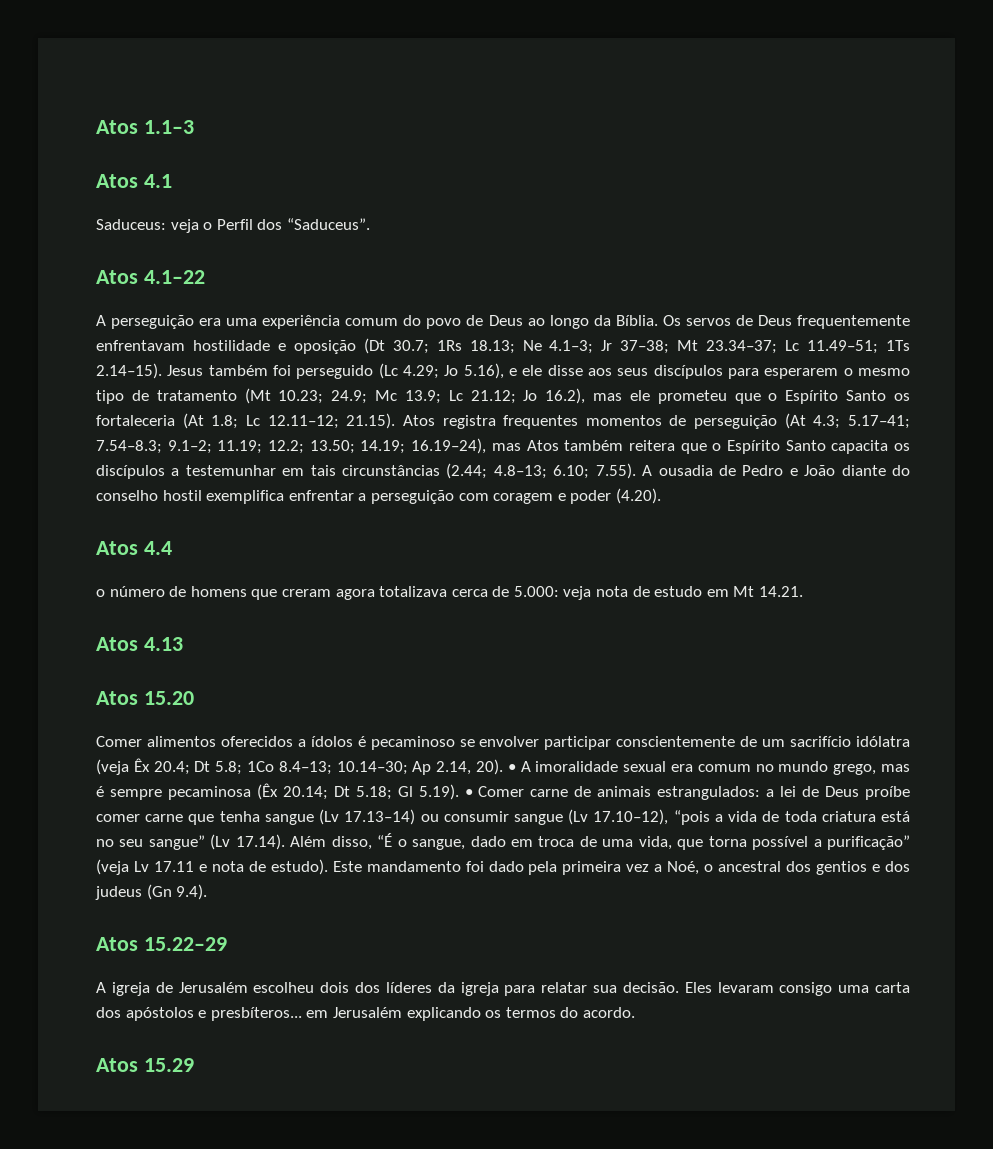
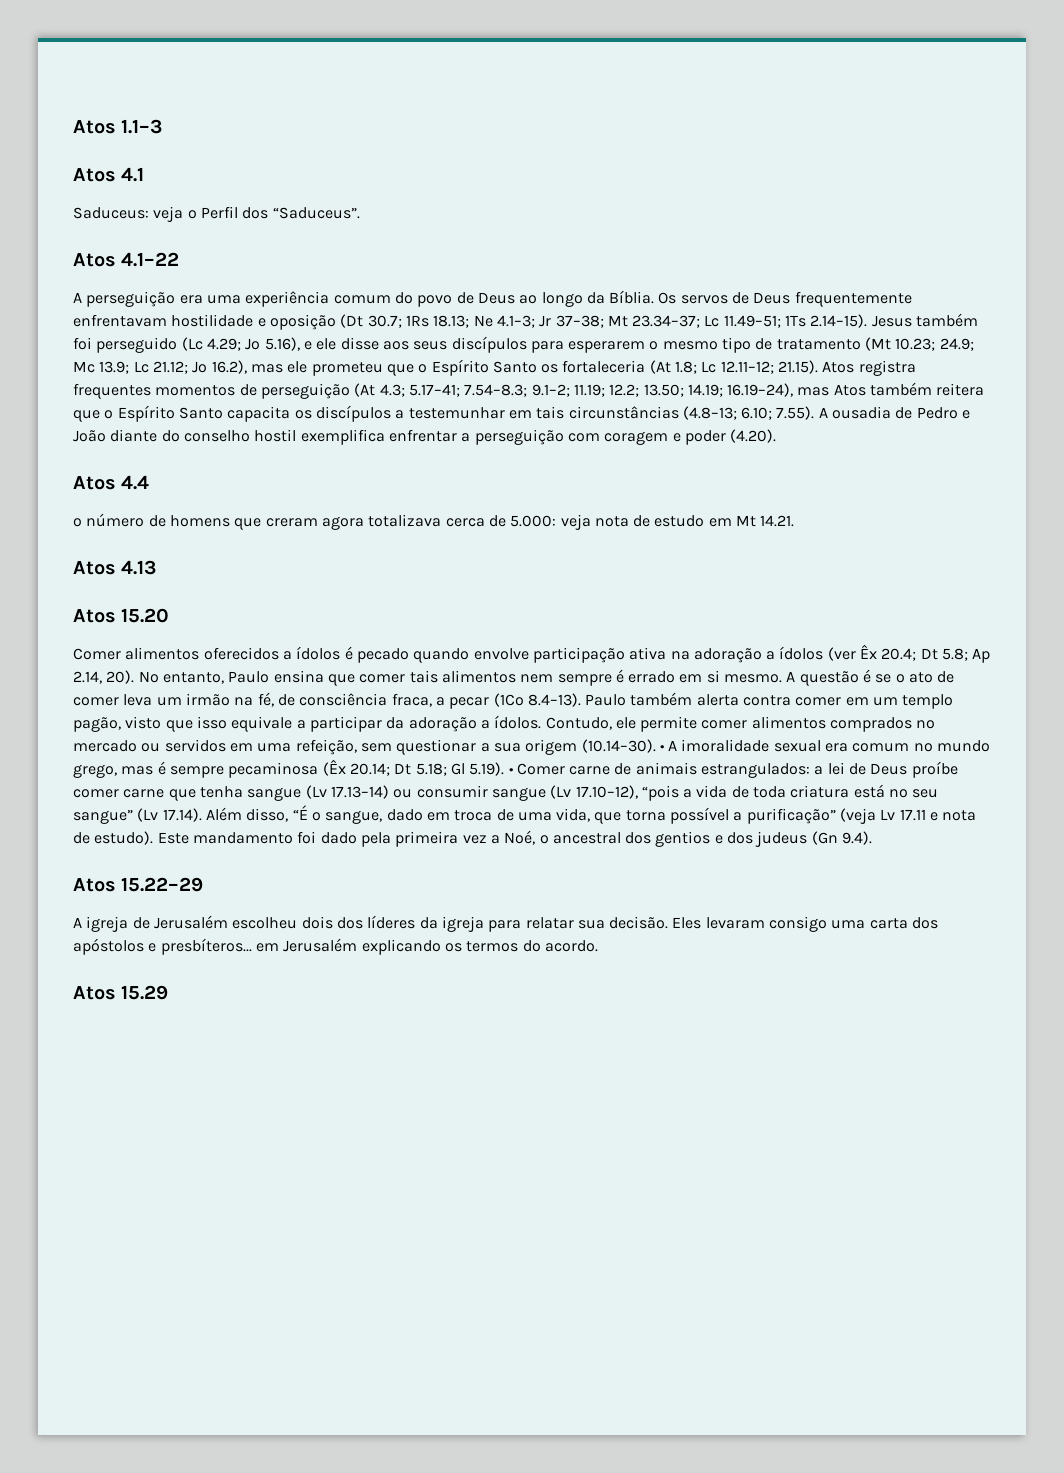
[446,463,547,479] (2.44; 4.8–13; -> [682,406,737,420] (4.8–13;
[370,736,911,750] [96,758,503,775] pecaminoso se envolver participar conscientemente de um sacrifício idólatra (veja Êx 20.4; Dt 5.8; 1Co 8.4–13; 10.14–30; Ap 2.14, 20). -> [356,644,991,663] [73,669,955,686] [73,692,954,709] [73,715,936,732] [73,739,656,755] pecado quando envolve participação ativa na adoração a ídolos (ver Êx 20.4; Dt 5.8; Ap 2.14, 20). No entanto, Paulo ensina que comer tais alimentos nem sempre é errado em si mesmo. A questão é se o ato de comer leva um irmão na fé, de consciência fraca, a pecar (1Co 8.4–13). Paulo também alerta contra comer em um templo pagão, visto que isso equivale a participar da adoração a ídolos. Contudo, ele permite comer alimentos comprados no mercado ou servidos em uma refeição, sem questionar a sua origem (10.14–30).

